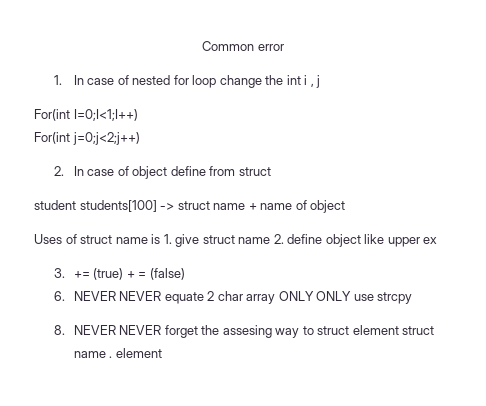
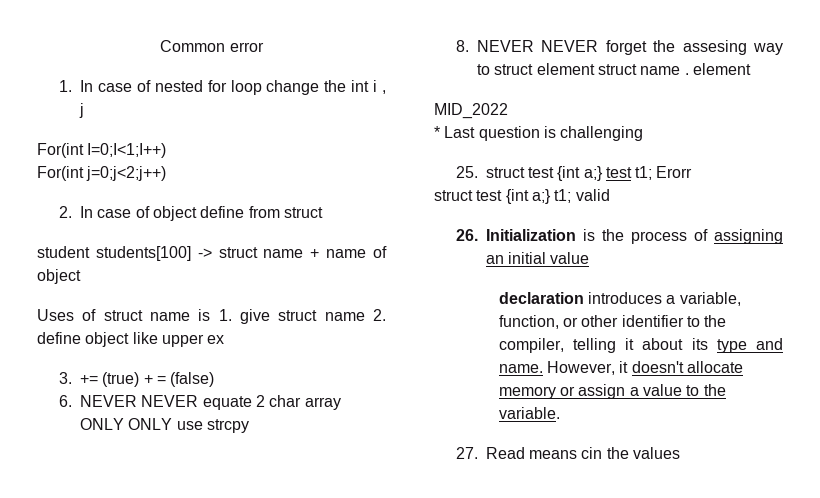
(162, 353) none -> [434,103,508,119] [434,126,644,141] [455,166,693,181] [434,189,610,204] [455,229,783,244] [485,252,590,264] [498,292,741,306] [498,315,727,329] [498,338,783,353] [498,361,743,375] [498,384,726,399] [498,407,560,419] [455,447,680,459] // MID_2022 // * Last question is challenging // 25. struct test {int a;} test t1; Erorr // struct test {int a;} t1; valid // 26. Initialization is the process of assigning an initial value // declaration introduces a variable, function, or other identifier to the compiler, telling it about its type and name. However, it doesn't allocate memory or assign a value to the variable. // 27. Read means cin the values

